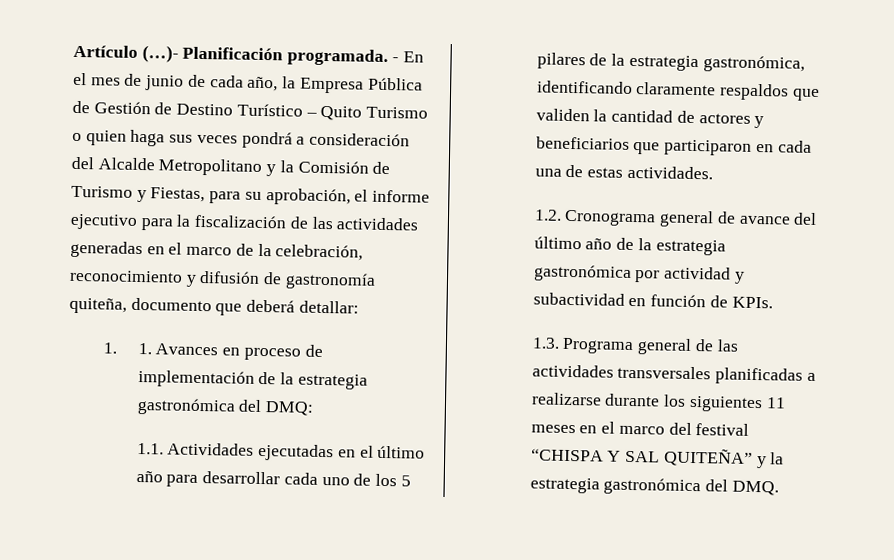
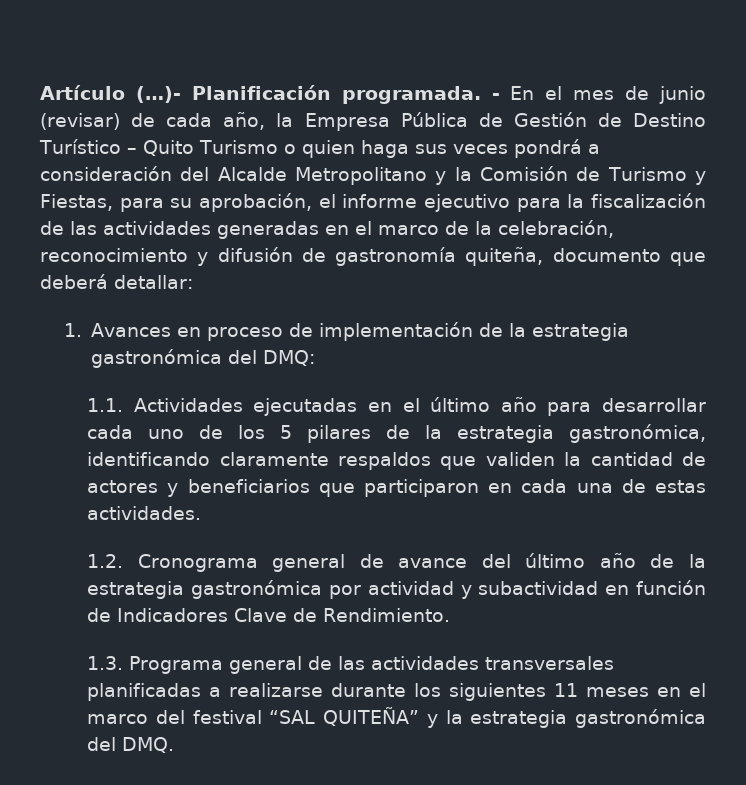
(185, 83) none -> [40,113,120,130] (revisar)
[137,342,152,355] 1. -> (82, 330) none
[731,296,773,309] KPIs. -> [117,608,451,622] Indicadores Clave de Rendimiento.
[530,448,661,463] “CHISPA Y SAL -> [269,710,316,724] “SAL

